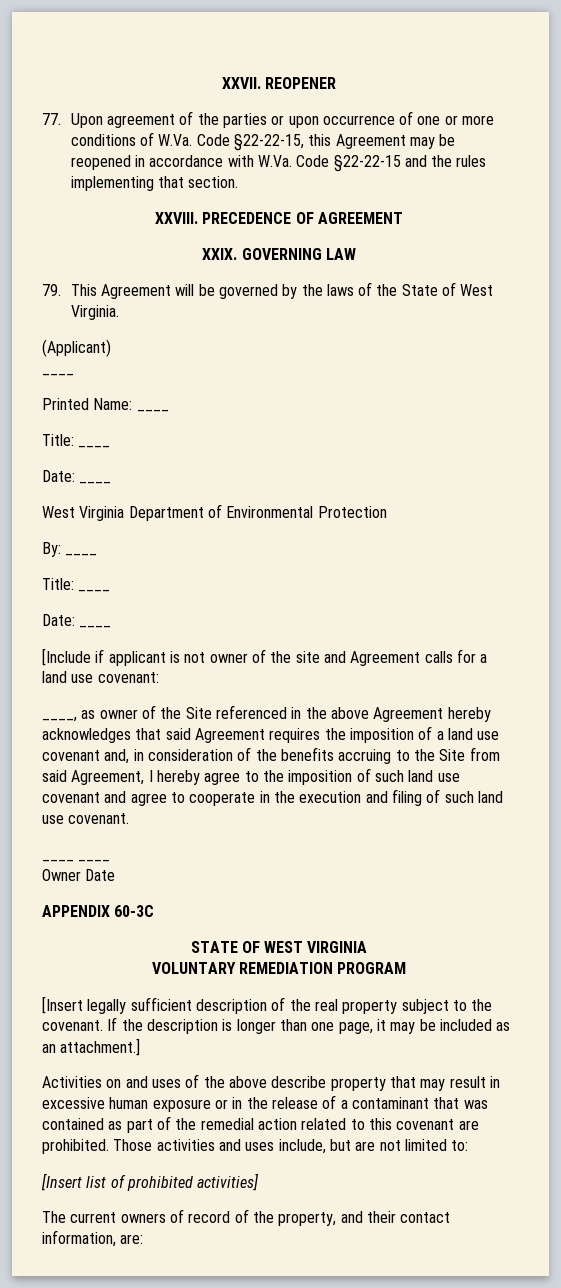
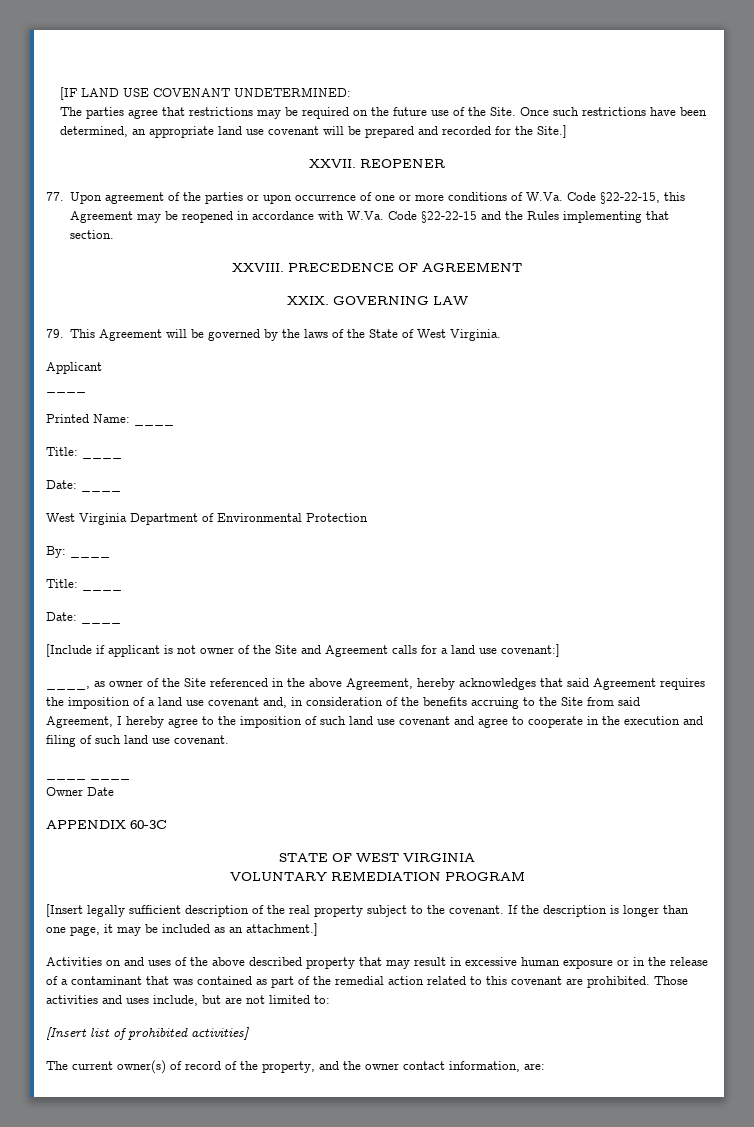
(221, 83) none -> [60,87,352,100] [60,107,708,119] [60,125,568,138] [IF LAND USE COVENANT UNDETERMINED: // The parties agree that restrictions may be required on the future use of the Site. Once such restrictions have been determined, an appropriate land use covenant will be prepared and recorded for the Site.] //
[456,155,487,167] rules -> [527,211,560,220] Rules
[42,339,111,357] (Applicant) -> [46,362,102,374] Applicant
[295,651,320,663] site -> [275,645,297,654] Site
[97,672,159,683] covenant: -> [501,644,560,657] covenant:]
[373,707,444,722] Agreement -> [346,678,413,690] Agreement,
[271,1076,327,1088] describe -> [249,957,302,966] described
[120,1213,166,1223] owners -> [117,1060,166,1074] owner(s)
[366,1211,396,1223] their -> [343,1061,399,1070] the owner

